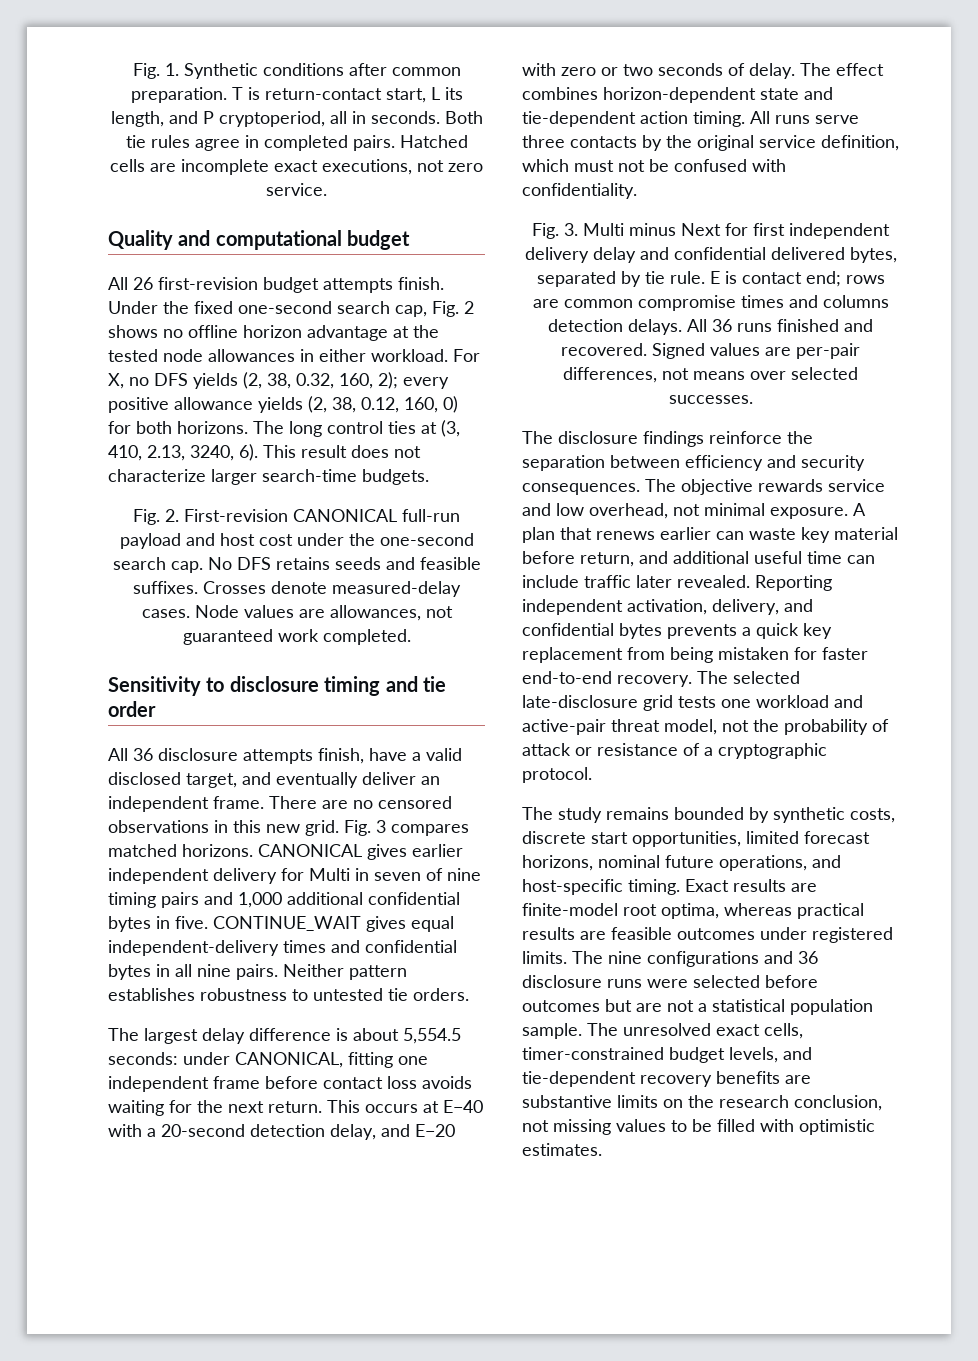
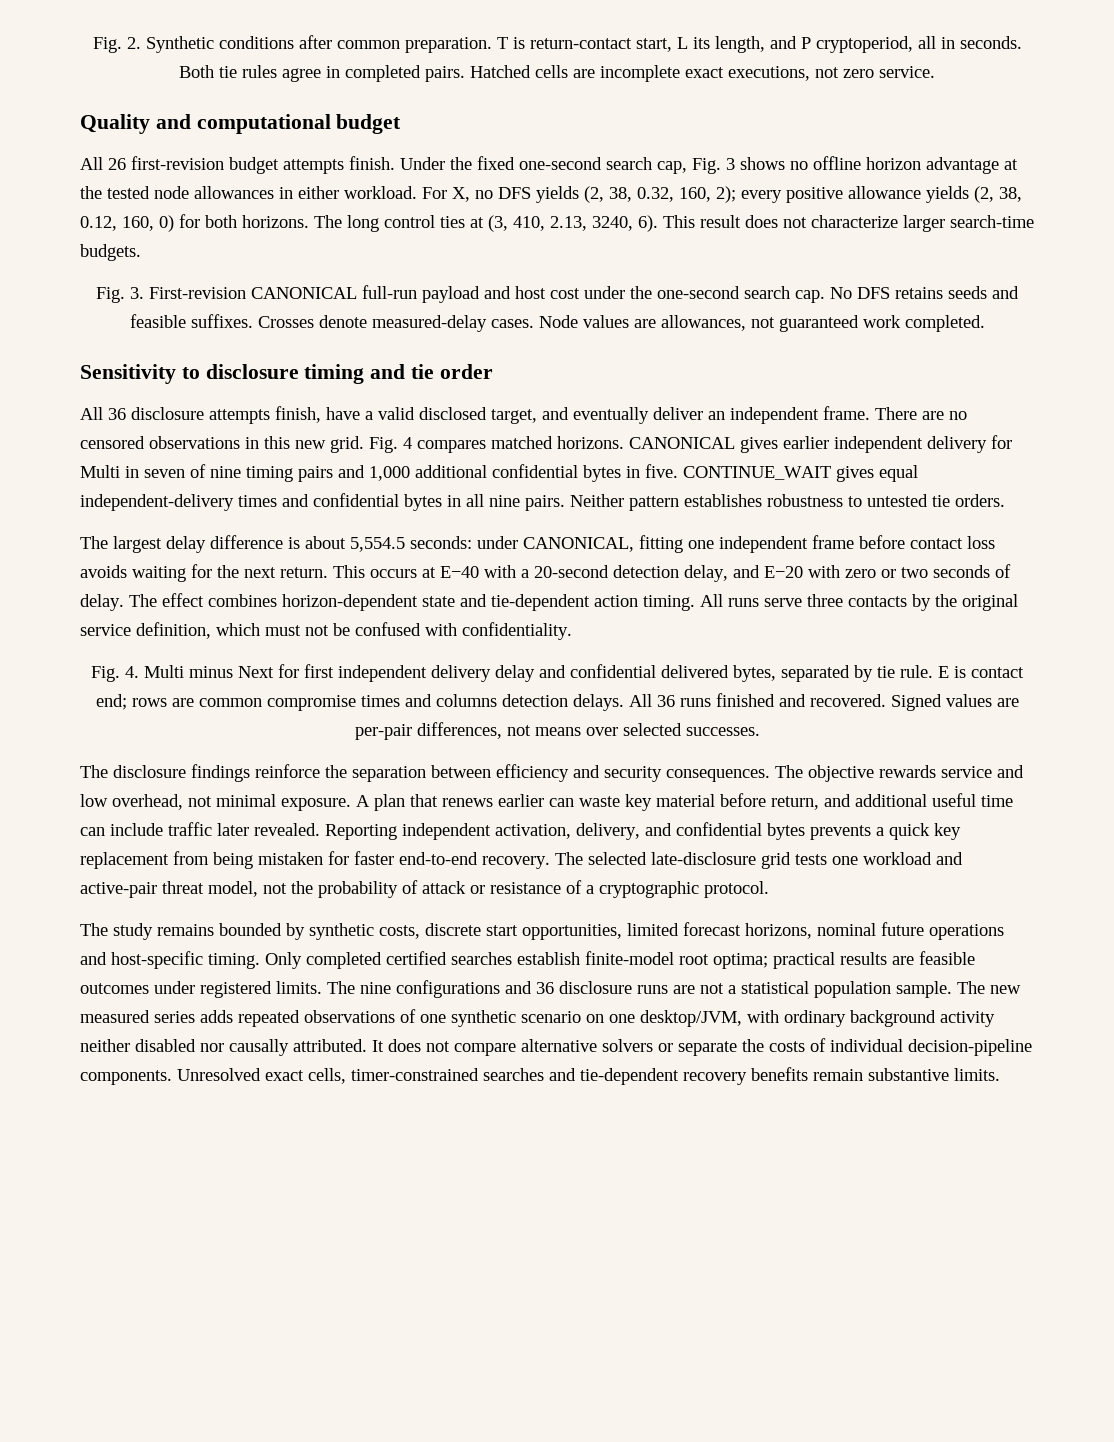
[132,63,179,79] Fig. 1. -> [92,37,141,53] Fig. 2.
[464,301,474,314] 2 -> [726,158,735,170] 3
[165,509,179,522] 2. -> [130,287,144,299] 3.
[376,820,386,833] 3 -> [403,437,412,449] 4
[564,223,578,236] 3. -> [125,666,139,678] 4.
[719,855,807,871] operations, -> [929,924,1004,940] operations
[685,879,817,892] [522,903,792,919] Exact results are finite-model root optima, whereas -> [265,951,768,969] Only completed certified searches establish finite-model root optima;
[647,975,818,988] [522,999,632,1012] were selected before outcomes but -> (668, 989) none
[623,1023,711,1036] unresolved -> [990,985,1021,994] [80,1009,995,1027] [80,1038,1032,1056] [80,1068,261,1085] new measured series adds repeated observations of one synthetic scenario on one desktop/JVM, with ordinary background activity neither disabled nor causally attributed. It does not compare alternative solvers or separate the costs of individual decision-pipeline components. Unresolved
[669,1047,778,1063] budget levels, -> [483,1068,544,1081] searches
[785,1075,811,1084] [522,1095,882,1111] [522,1119,875,1135] [522,1143,602,1156] are substantive limits on the research conclusion, not missing values to be filled with optimistic estimates. -> [813,1068,1000,1081] remain substantive limits.

